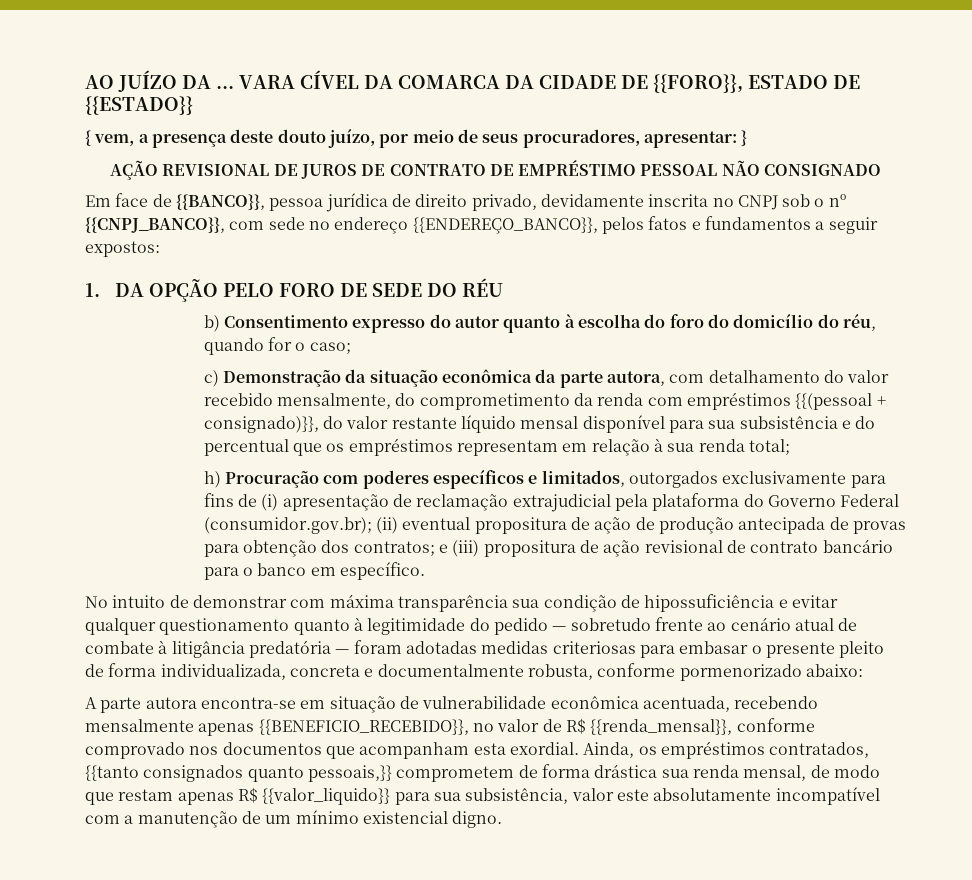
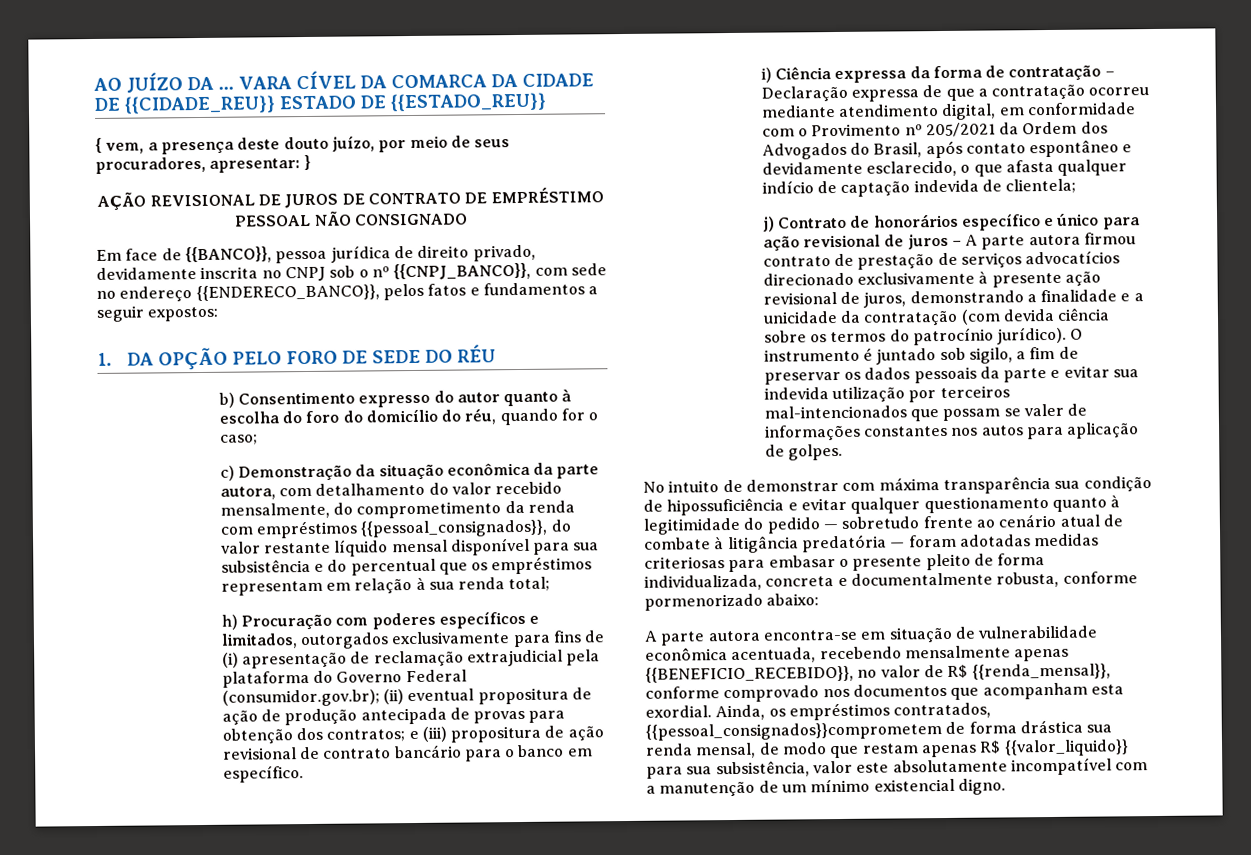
[653,74,743,93] {{FORO}}, -> [124,95,276,114] {{CIDADE_REU}}
[85,96,193,115] {{ESTADO}} -> [389,92,547,112] {{ESTADO_REU}}
[412,217,598,234] {{ENDEREÇO_BANCO}}, -> [195,284,380,302] {{ENDERECO_BANCO}},
[795,393,886,410] [203,416,319,433] {{(pessoal + consignado)}}, -> [360,519,549,538] {{pessoal_consignados}},
(425, 571) none -> [760,64,1115,84] [760,84,1150,102] [760,102,1136,121] [761,121,1108,138] [761,139,1133,160] [761,159,1128,177] [761,178,1077,197] [762,213,1141,232] [762,232,1137,252] [762,250,1121,270] [762,270,1101,288] [762,289,1144,308] [762,307,1111,326] [763,326,1084,346] [763,346,1079,365] [763,365,1140,385] [763,385,1010,403] [763,403,1088,422] [763,422,1140,441] [764,443,843,461] // i) Ciência expressa da forma de contratação – Declaração expressa de que a contratação ocorreu mediante atendimento digital, em conformidade com o Provimento nº 205/2021 da Ordem dos Advogados do Brasil, após contato espontâneo e devidamente esclarecido, o que afasta qualquer indício de captação indevida de clientela; // j) Contrato de honorários específico e único para ação revisional de juros – A parte autora firmou contrato de prestação de serviços advocatícios direcionado exclusivamente à presente ação revisional de juros, demonstrando a finalidade e a unicidade da contratação (com devida ciência sobre os termos do patrocínio jurídico). O instrumento é juntado sob sigilo, a fim de preservar os dados pessoais da parte e evitar sua indevida utilização por terceiros mal-intencionados que possam se valer de informações constantes nos autos para aplicação de golpes.
[85,765,515,782] {{tanto consignados quanto pessoais,}} comprometem -> [645,722,942,741] {{pessoal_consignados}}comprometem

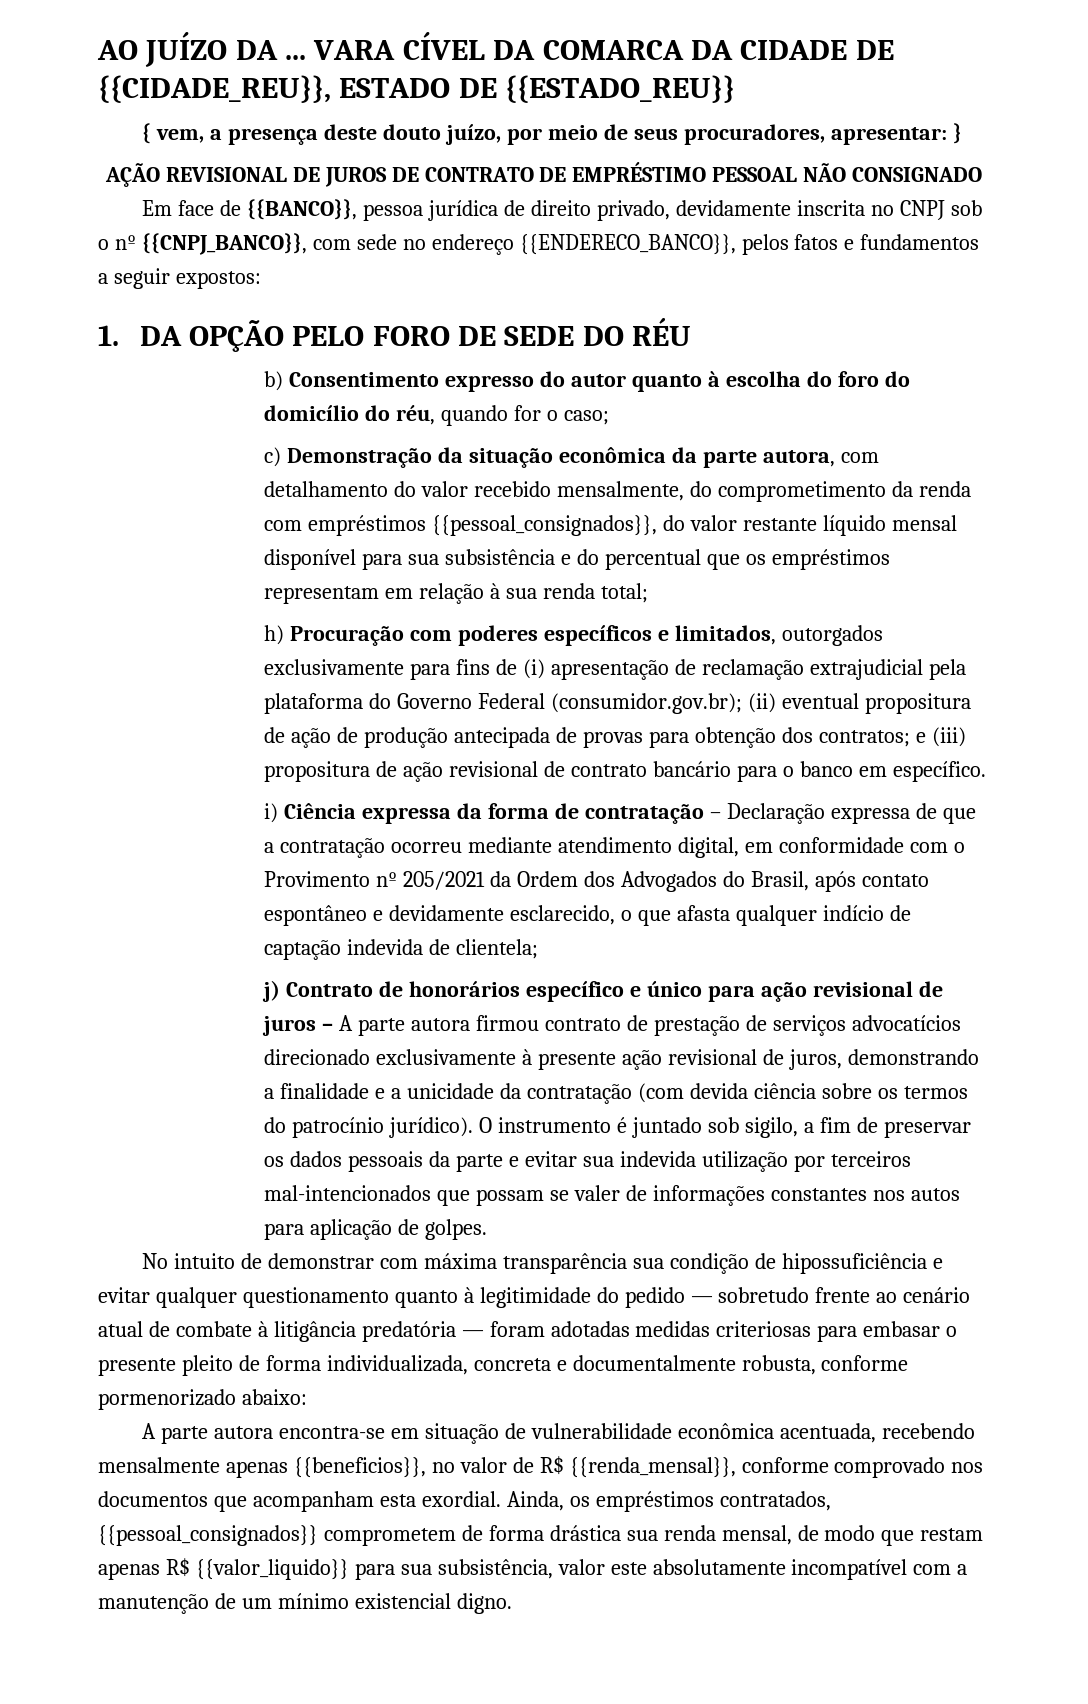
[124,95,276,114] {{CIDADE_REU}} -> [98,75,331,103] {{CIDADE_REU}},
[645,665,854,683] {{BENEFICIO_RECEBIDO}}, -> [293,1457,426,1478] {{beneficios}},
[645,722,942,741] {{pessoal_consignados}}comprometem -> [98,1525,456,1546] {{pessoal_consignados}} comprometem

